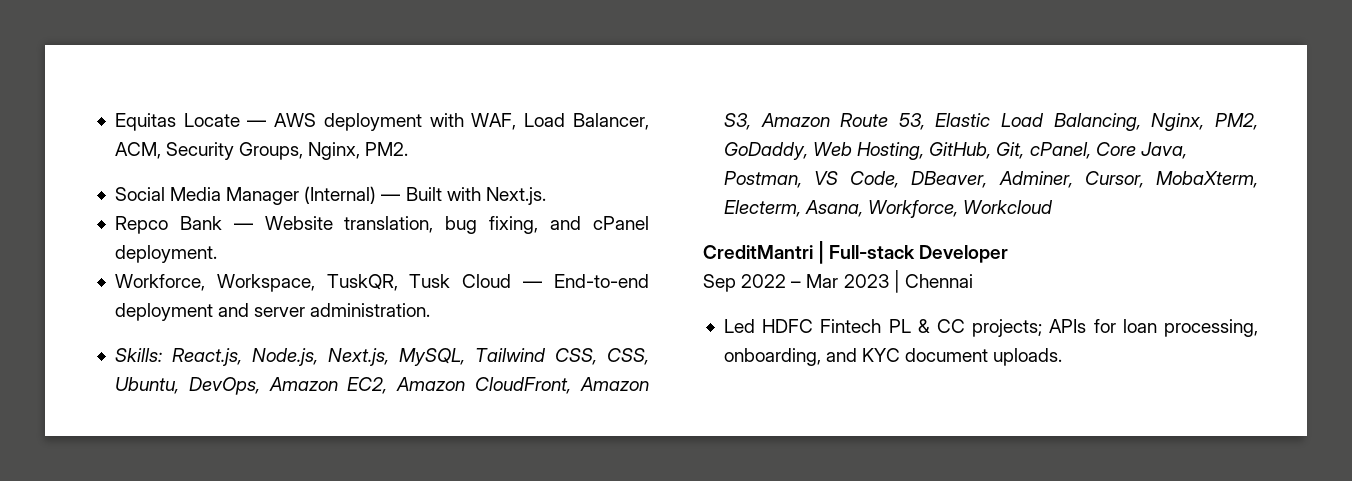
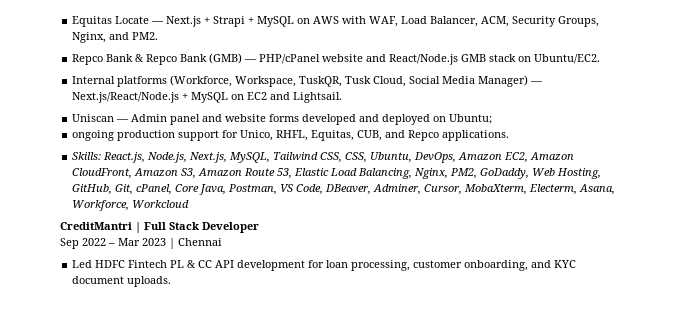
[274,113,422,131] AWS deployment -> [166,16,340,27] Next.js + Strapi + MySQL on AWS
(361, 151) none -> [109,32,130,40] and
[114,186,546,205] [114,216,649,234] [114,245,217,263] [114,274,650,292] [114,303,431,321] Social Media Manager (Internal) — Built with Next.js. // Repco Bank — Website translation, bug fixing, and cPanel deployment. // Workforce, Workspace, TuskQR, Tusk Cloud — End-to-end deployment and server administration. -> [72,53,601,65] [72,75,544,87] [72,92,343,103] [72,114,493,125] [72,130,510,141] Repco Bank & Repco Bank (GMB) — PHP/cPanel website and React/Node.js GMB stack on Ubuntu/EC2. // Internal platforms (Workforce, Workspace, TuskQR, Tusk Cloud, Social Media Manager) — Next.js/React/Node.js + MySQL on EC2 and Lightsail. // Uniscan — Admin panel and website forms developed and deployed on Ubuntu; // ongoing production support for Unico, RHFL, Equitas, CUB, and Repco applications.
[829,245,916,259] Full-stack -> [144,222,199,230] Full Stack
[972,319,1087,337] projects; APIs -> [215,260,306,271] API development
(1259, 328) none -> [413,260,463,268] customer

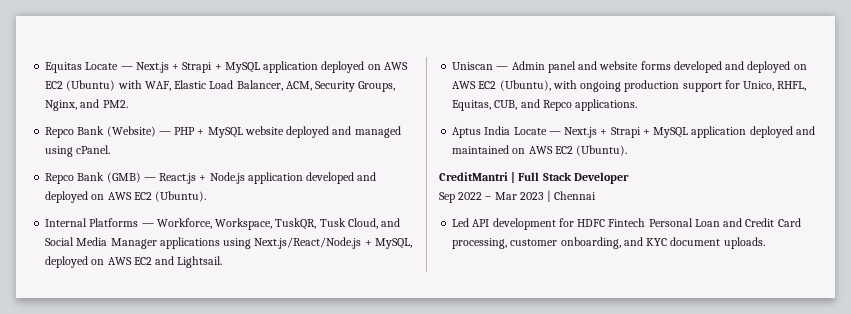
[297,16,340,24] on AWS -> [263,61,408,73] [45,80,116,91] application deployed on AWS EC2 (Ubuntu)
(399, 21) none -> [174,80,207,89] Elastic
[135,53,601,65] [72,75,233,87] & Repco Bank (GMB) — PHP/cPanel website and React/Node.js GMB stack on Ubuntu/EC2. // Internal platforms (Workforce, -> [106,126,401,138] [45,145,111,157] [45,172,377,184] [45,191,207,203] [45,218,212,229] (Website) — PHP + MySQL website deployed and managed using cPanel. // Repco Bank (GMB) — React.js + Node.js application developed and deployed on AWS EC2 (Ubuntu). // Internal Platforms — Workforce,
(407, 81) none -> [381,218,401,227] and
[478,75,544,87] [72,92,245,103] Manager) — Next.js/React/Node.js + MySQL on -> [110,237,412,249] [45,256,132,268] Manager applications using Next.js/React/Node.js + MySQL, deployed on AWS
[449,114,493,124] Ubuntu; // -> [452,80,577,91] AWS EC2 (Ubuntu), with
[72,152,575,163] [72,168,602,179] [72,184,616,195] [72,200,190,211] Skills: React.js, Node.js, Next.js, MySQL, Tailwind CSS, CSS, Ubuntu, DevOps, Amazon EC2, Amazon CloudFront, Amazon S3, Amazon Route 53, Elastic Load Balancing, Nginx, PM2, GoDaddy, Web Hosting, GitHub, Git, cPanel, Core Java, Postman, VS Code, DBeaver, Adminer, Cursor, MobaXterm, Electerm, Asana, Workforce, Workcloud -> [452,126,815,138] [452,145,628,156] Aptus India Locate — Next.js + Strapi + MySQL application deployed and maintained on AWS EC2 (Ubuntu).
[95,260,349,271] HDFC Fintech PL & CC API development for loan -> [472,218,801,230] API development for HDFC Fintech Personal Loan and Credit Card

